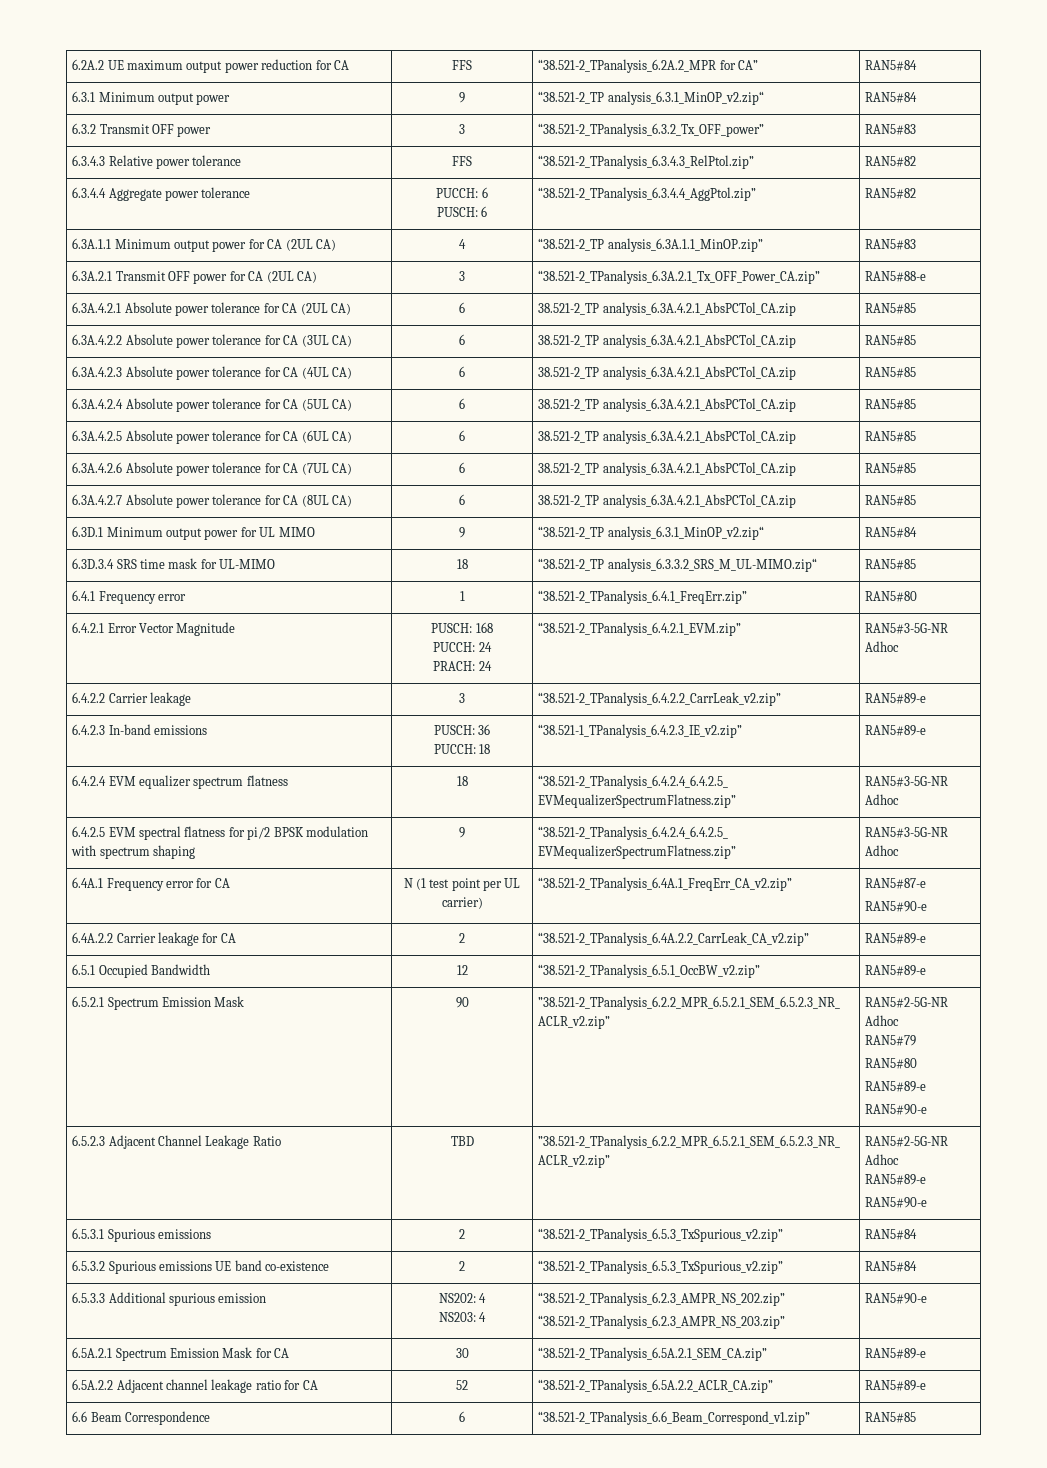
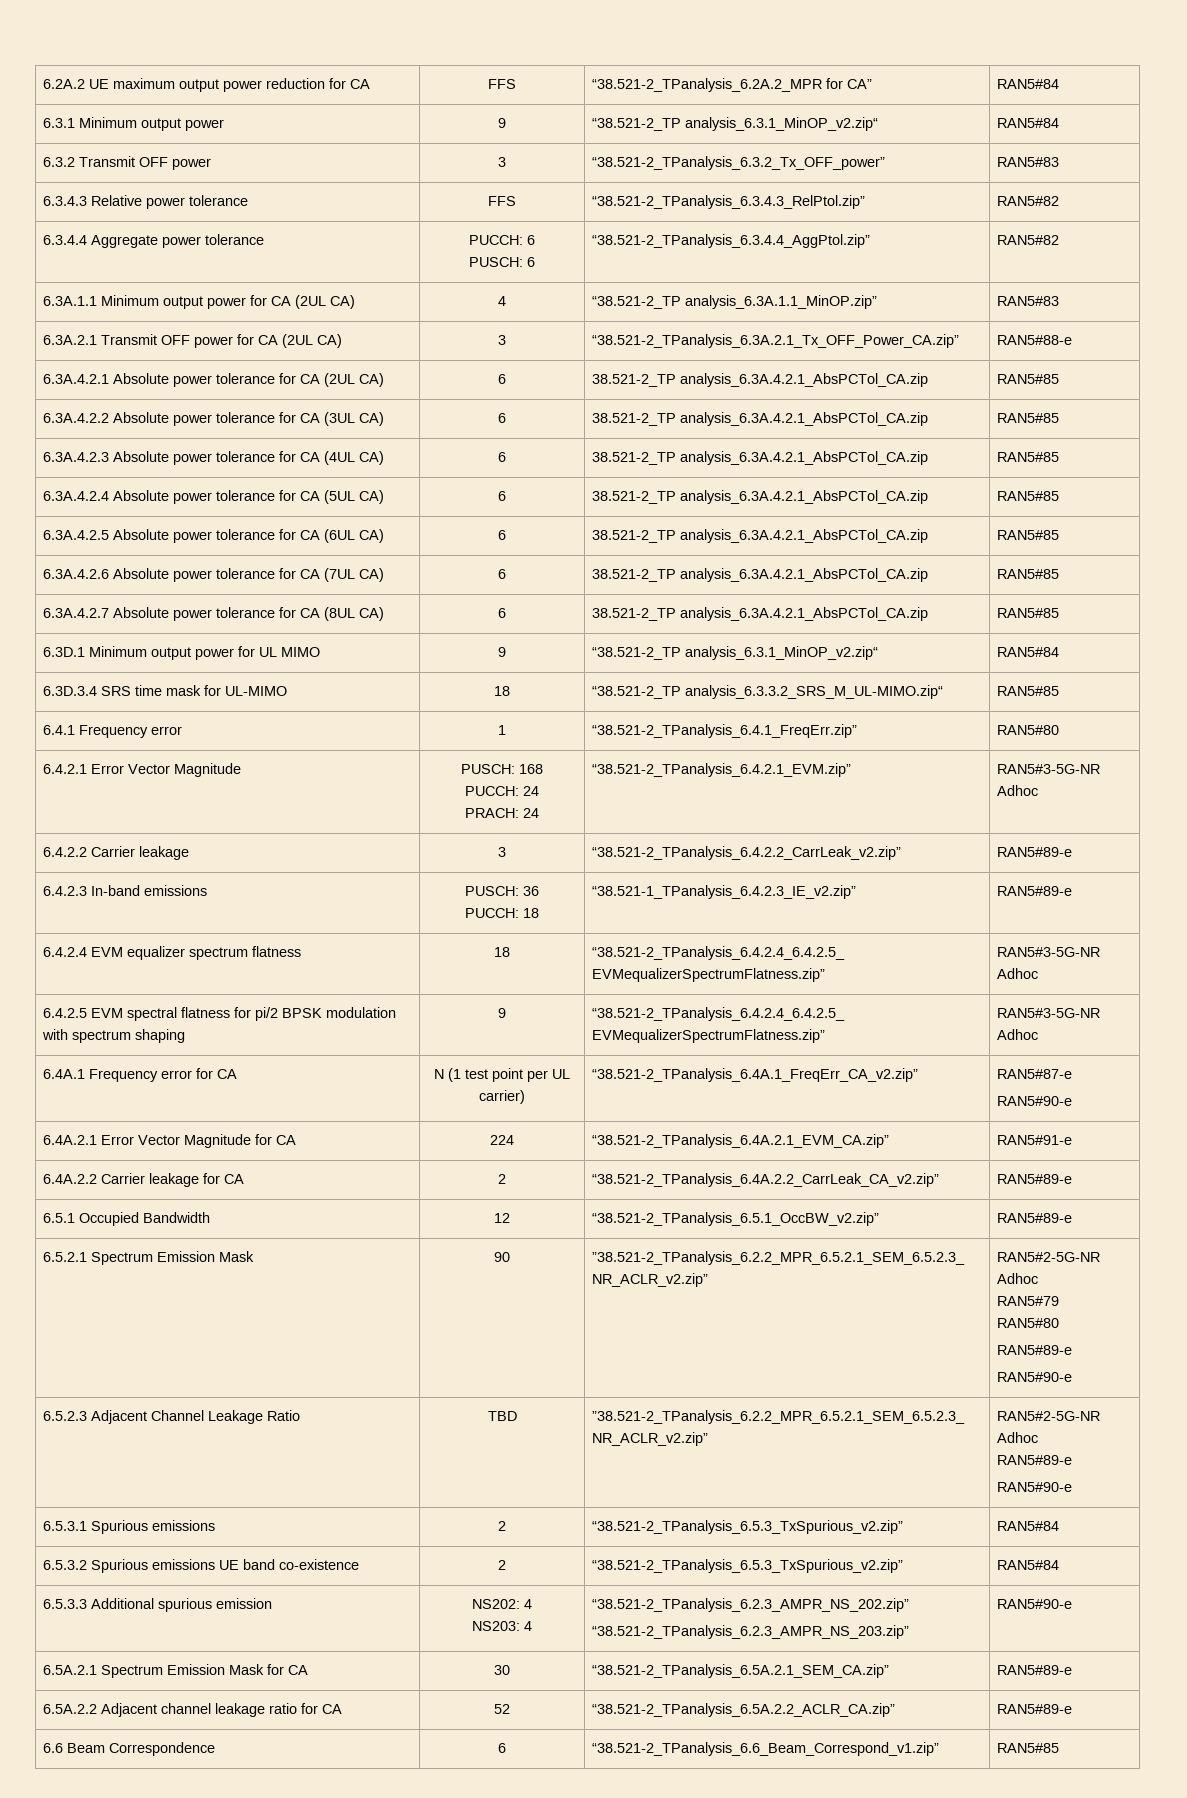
(928, 906) none -> [43,1134,297,1148] [490,1135,514,1145] [592,1134,890,1148] [997,1135,1073,1145] // 6.4A.2.1 Error Vector Magnitude for CA | 224 | “38.521-2_TPanalysis_6.4A.2.1_EVM_CA.zip” | RAN5#91-e

